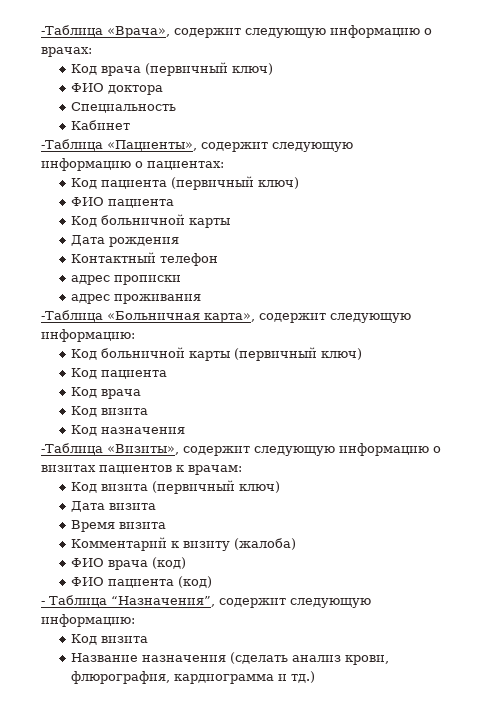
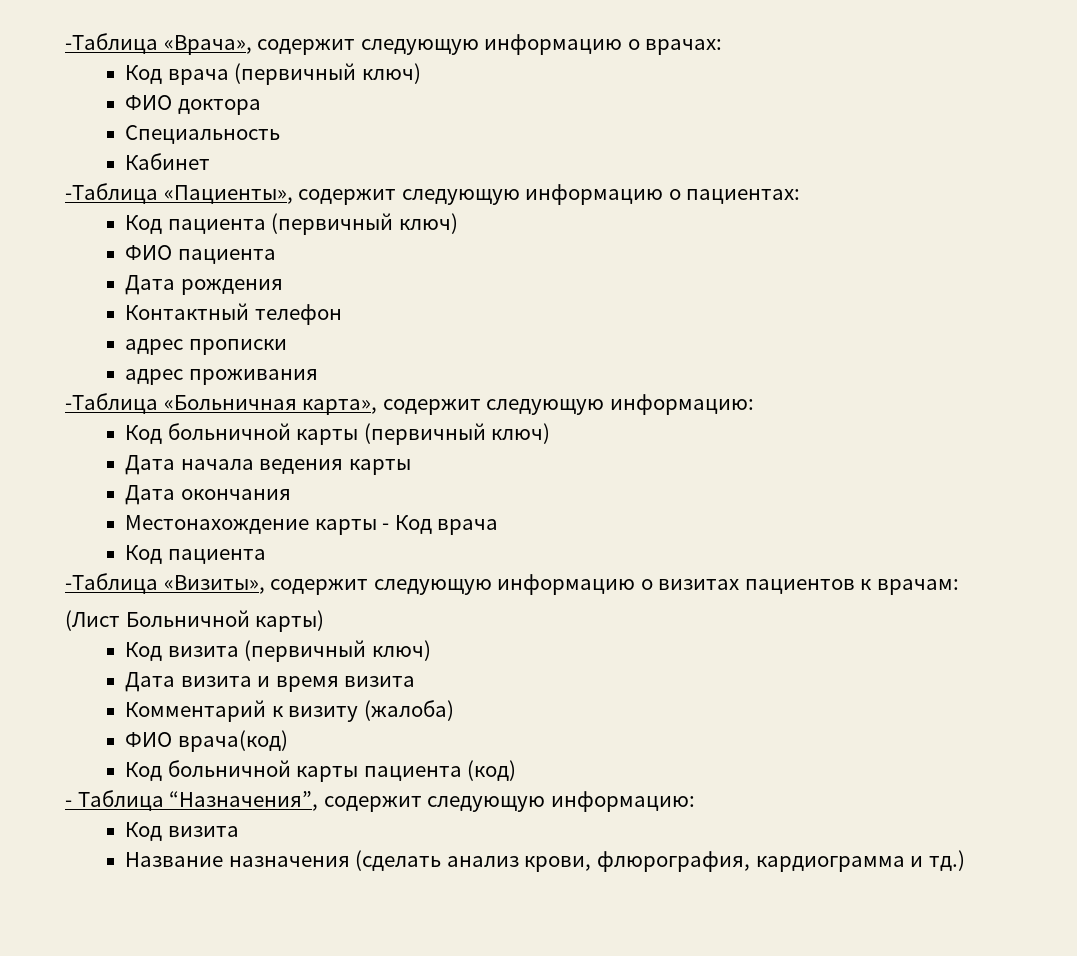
[71,214,231,228] // Код больничной карты -> (276, 256) none
[71,368,168,379] Код пациента // -> [125,455,411,475] [125,485,291,505] [125,515,390,535] Дата начала ведения карты // Дата окончания // Местонахождение карты -
[101,408,149,415] [71,425,186,436] визита // Код назначения -> [167,549,266,564] пациента
(242, 470) none -> [65,610,325,632] // (Лист Больничной карты)
[71,520,116,532] // Время -> [257,676,339,692] и время
[108,557,187,570] [71,577,105,586] врача (код) // ФИО -> [177,730,288,752] [125,760,359,782] врача(код) // Код больничной карты

